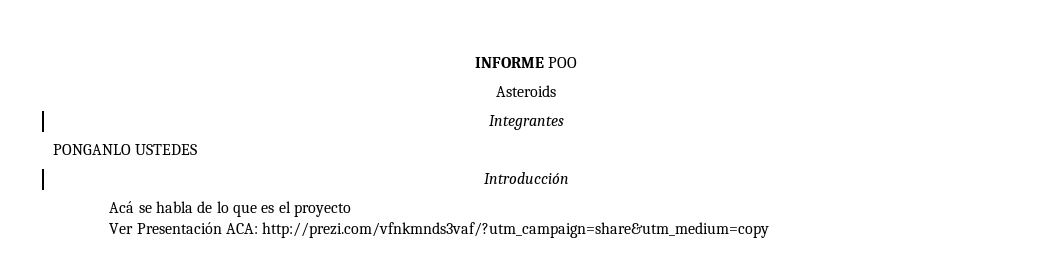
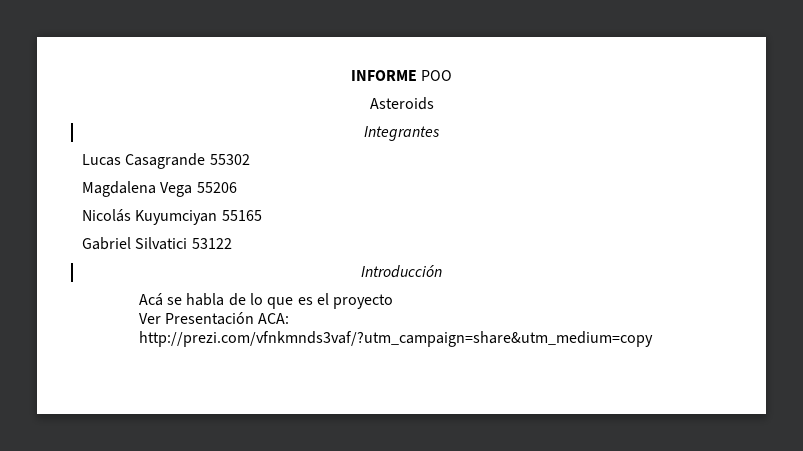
[53,144,198,155] PONGANLO USTEDES -> [82,153,250,169] [82,181,237,197] [82,209,262,225] [82,237,232,250] Lucas Casagrande 55302 // Magdalena Vega 55206 // Nicolás Kuyumciyan 55165 // Gabriel Silvatici 53122

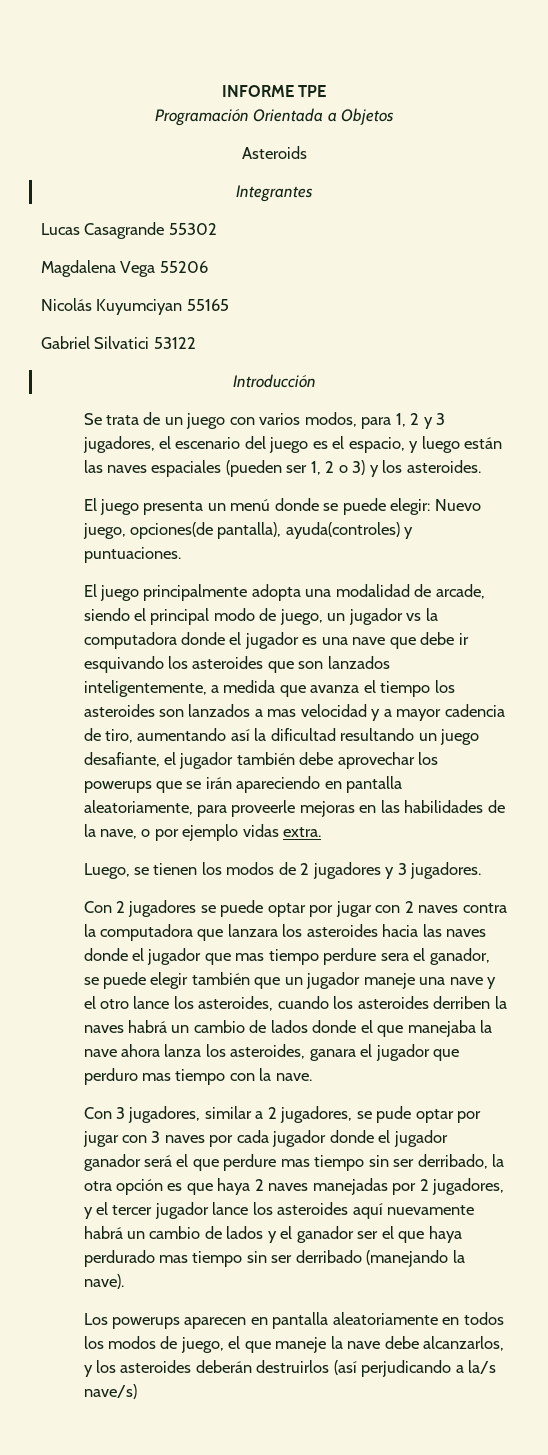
[421,70,453,81] POO -> [298,85,327,97] [154,108,395,126] TPE // Programación Orientada a Objetos
[138,293,394,309] [138,312,290,325] [138,331,653,347] Acá se habla de lo que es el proyecto // Ver Presentación ACA: http://prezi.com/vfnkmnds3vaf/?utm_campaign=share&utm_medium=copy -> [83,412,445,429] [82,436,503,453] [83,460,481,477] [83,498,481,515] [82,522,414,539] [83,547,181,563] [83,584,485,601] [83,608,438,625] [83,632,469,649] [83,656,390,673] [83,680,455,697] [83,704,505,721] [83,728,480,745] [83,752,439,769] [83,776,403,793] [83,800,505,817] [83,824,322,841] [83,862,482,879] [83,900,507,917] [83,924,487,941] [83,948,490,965] [83,972,497,989] [83,996,507,1011] [83,1020,493,1037] [83,1044,460,1061] [83,1068,312,1085] [83,1106,482,1123] [82,1130,448,1147] [83,1154,505,1171] [83,1178,505,1195] [83,1202,475,1219] [83,1226,462,1243] [83,1250,465,1267] [83,1274,124,1289] [83,1312,504,1329] [83,1336,505,1353] [83,1360,497,1377] [83,1384,137,1399] Se trata de un juego con varios modos, para 1, 2 y 3 jugadores, el escenario del juego es el espacio, y luego están las naves espaciales (pueden ser 1, 2 o 3) y los asteroides. // El juego presenta un menú donde se puede elegir: Nuevo juego, opciones(de pantalla), ayuda(controles) y puntuaciones. // El juego principalmente adopta una modalidad de arcade, siendo el principal modo de juego, un jugador vs la computadora donde el jugador es una nave que debe ir esquivando los asteroides que son lanzados inteligentemente, a medida que avanza el tiempo los asteroides son lanzados a mas velocidad y a mayor cadencia de tiro, aumentando así la dificultad resultando un juego desafiante, el jugador también debe aprovechar los powerups que se irán apareciendo en pantalla aleatoriamente, para proveerle mejoras en las habilidades de la nave, o por ejemplo vidas extra. // Luego, se tienen los modos de 2 jugadores y 3 jugadores. // Con 2 jugadores se puede optar por jugar con 2 naves contra la computadora que lanzara los asteroides hacia las naves donde el jugador que mas tiempo perdure sera el ganador, se puede elegir también que un jugador maneje una nave y el otro lance los asteroides, cuando los asteroides derriben la naves habrá un cambio de lados donde el que manejaba la nave ahora lanza los asteroides, ganara el jugador que perduro mas tiempo con la nave. // Con 3 jugadores, similar a 2 jugadores, se pude optar por jugar con 3 naves por cada jugador donde el jugador ganador será el que perdure mas tiempo sin ser derribado, la otra opción es que haya 2 naves manejadas por 2 jugadores, y el tercer jugador lance los asteroides aquí nuevamente habrá un cambio de lados y el ganador ser el que haya perdurado mas tiempo sin ser derribado (manejando la nave). // Los powerups aparecen en pantalla aleatoriamente en todos los modos de juego, el que maneje la nave debe alcanzarlos, y los asteroides deberán destruirlos (así perjudicando a la/s nave/s)

